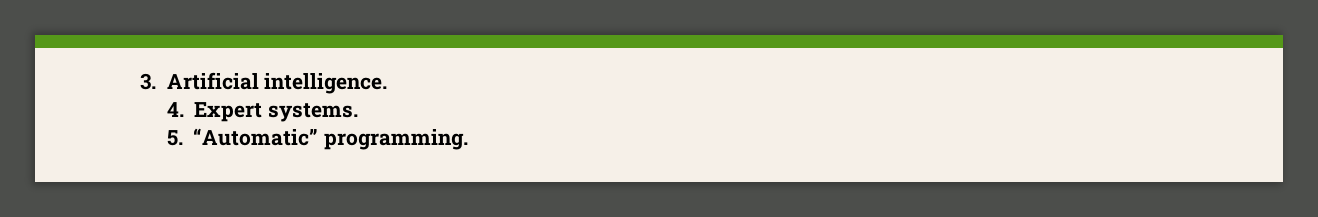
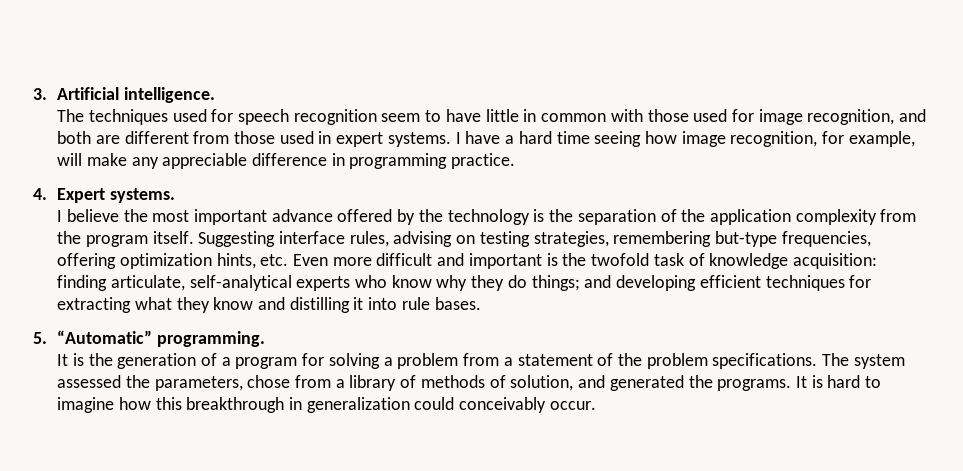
[166,102,358,122] [166,128,468,150] 4. Expert systems. // 5. “Automatic” programming. -> [57,109,927,125] [57,131,915,147] [57,153,516,169] [33,188,175,203] [57,209,917,225] [57,231,871,247] [57,253,877,269] [57,275,872,291] [57,297,481,313] [33,330,265,347] [57,353,905,369] [57,375,882,391] [57,397,596,413] The techniques used for speech recognition seem to have little in common with those used for image recognition, and both are different from those used in expert systems. I have a hard time seeing how image recognition, for example, will make any appreciable difference in programming practice. // 4. Expert systems. // I believe the most important advance offered by the technology is the separation of the application complexity from the program itself. Suggesting interface rules, advising on testing strategies, remembering but-type frequencies, offering optimization hints, etc. Even more difficult and important is the twofold task of knowledge acquisition: finding articulate, self-analytical experts who know why they do things; and developing efficient techniques for extracting what they know and distilling it into rule bases. // 5. “Automatic” programming. // It is the generation of a program for solving a problem from a statement of the problem specifications. The system assessed the parameters, chose from a library of methods of solution, and generated the programs. It is hard to imagine how this breakthrough in generalization could conceivably occur.

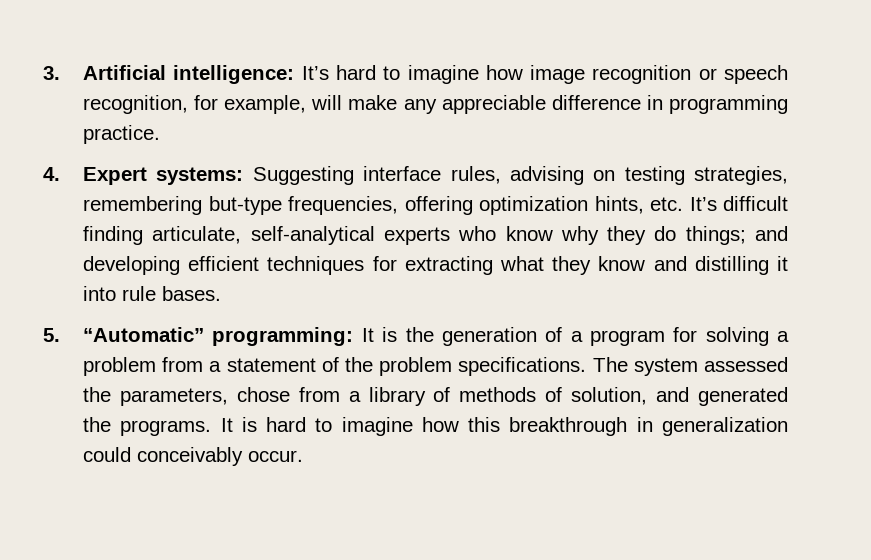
[123,87,215,103] [57,109,927,125] [57,131,726,147] intelligence. // The techniques used for speech recognition seem to have little in common with those used for image recognition, and both are different from those used in expert systems. I have a hard time seeing how image -> [173,65,788,84] intelligence: It’s hard to imagine how image recognition or speech
[109,188,175,203] [57,209,917,225] [57,231,194,247] systems. // I believe the most important advance offered by the technology is the separation of the application complexity from the program itself. -> [156,167,244,185] systems:
[292,253,877,269] Even more difficult and important is the twofold task of knowledge acquisition: -> [689,196,788,211] It’s difficult
[156,331,265,347] programming. // -> [212,327,354,346] programming:

